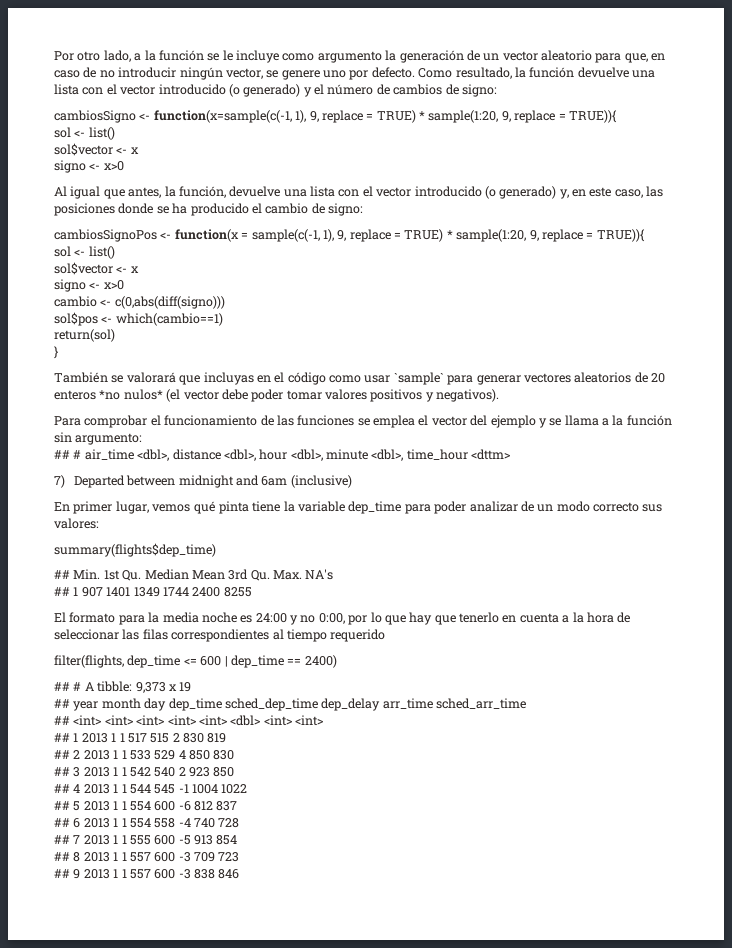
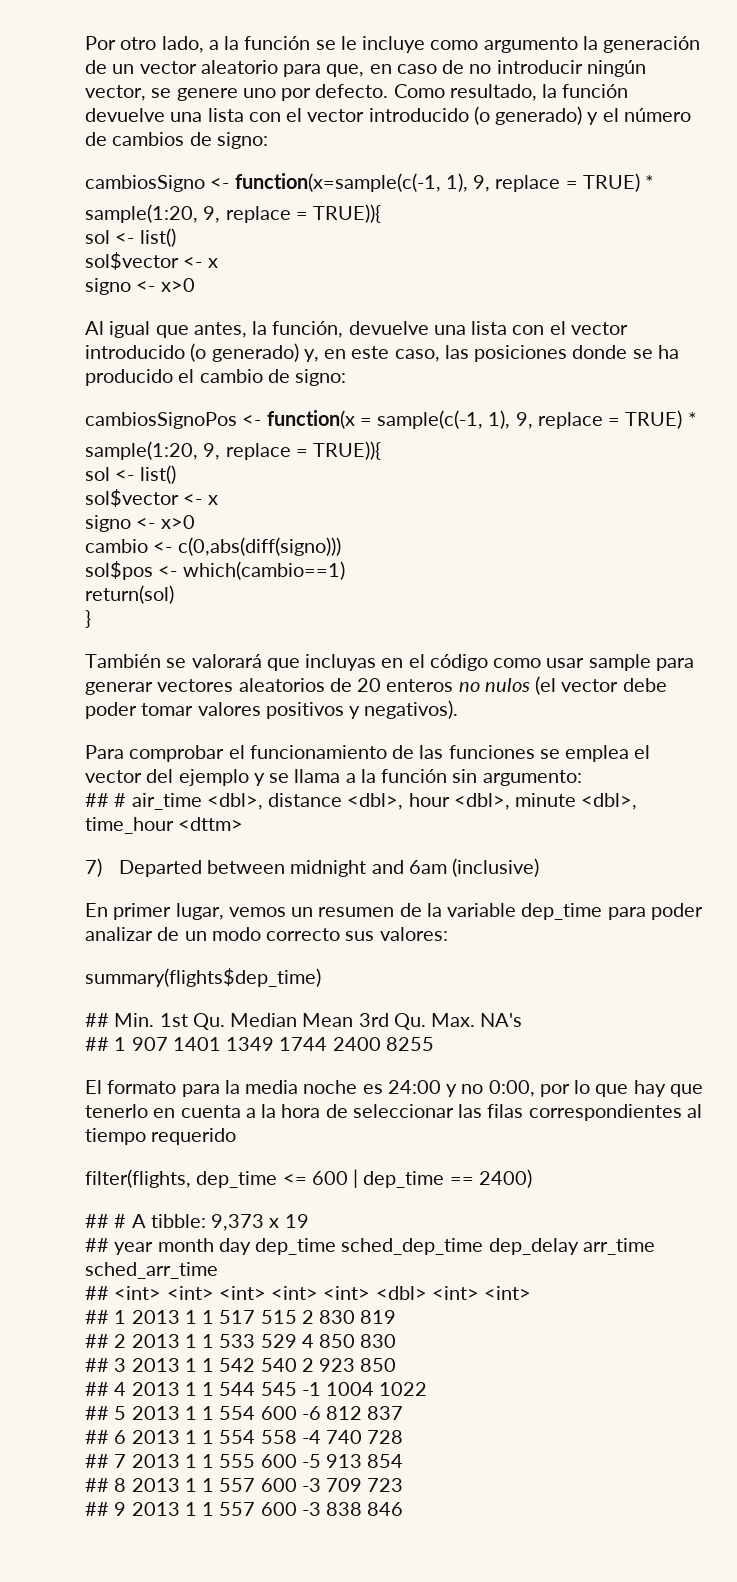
(425, 115) none -> (655, 182) //
(453, 234) none -> (697, 419) //
[393,372,444,385] `sample` -> [588,654,651,671] sample
[99,389,163,400] *no nulos* -> [458,678,530,692] no nulos
[193,501,281,514] qué pinta tiene -> [291,903,422,917] un resumen de

